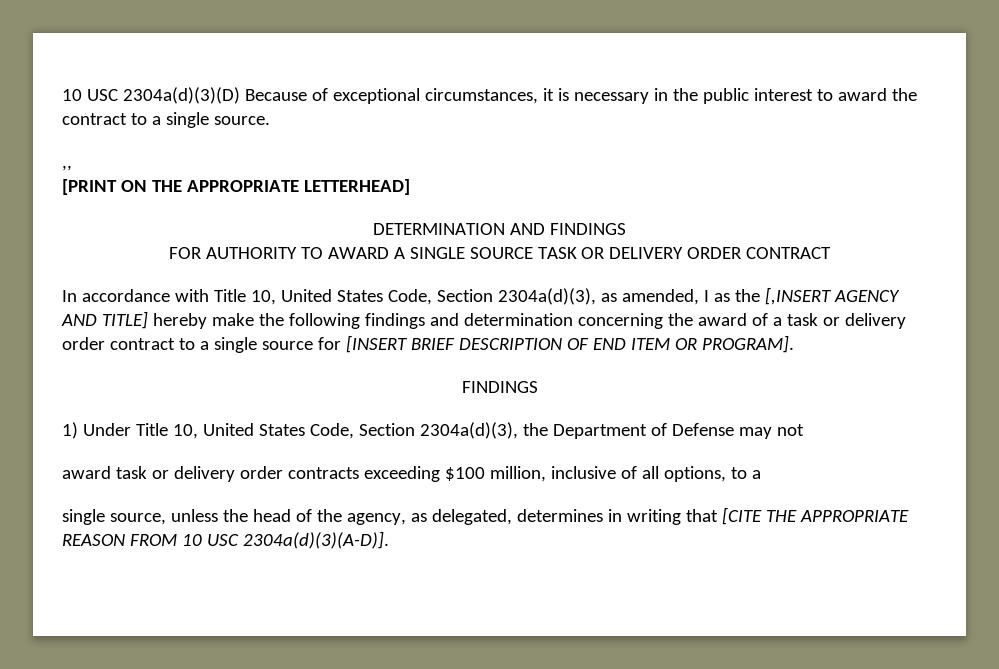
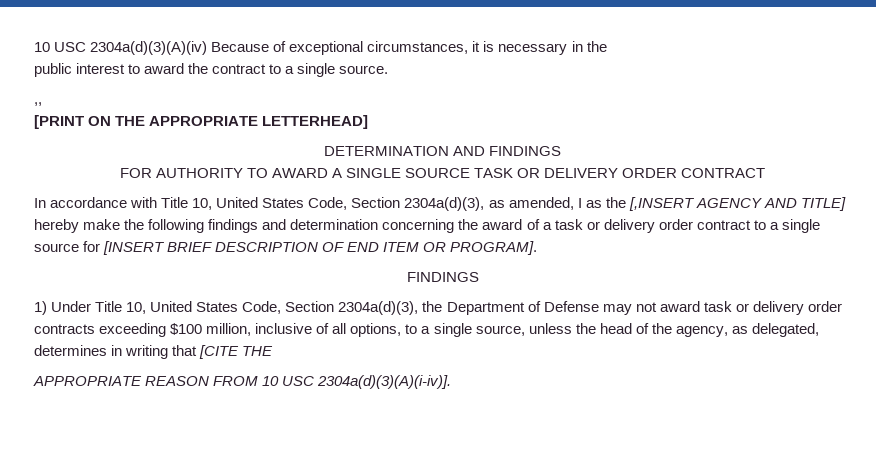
[62,87,240,104] 10 USC 2304a(d)(3)(D) -> [34,41,208,55] 10 USC 2304a(d)(3)(A)(iv)
(698, 94) none -> (607, 46) //
(804, 430) // -> (657, 307) none
(761, 474) // -> (431, 330) none
(797, 516) none -> (274, 351) //
[242,531,389,549] 2304a(d)(3)(A-D)]. -> [317,375,452,389] 2304a(d)(3)(A)(i-iv)].

